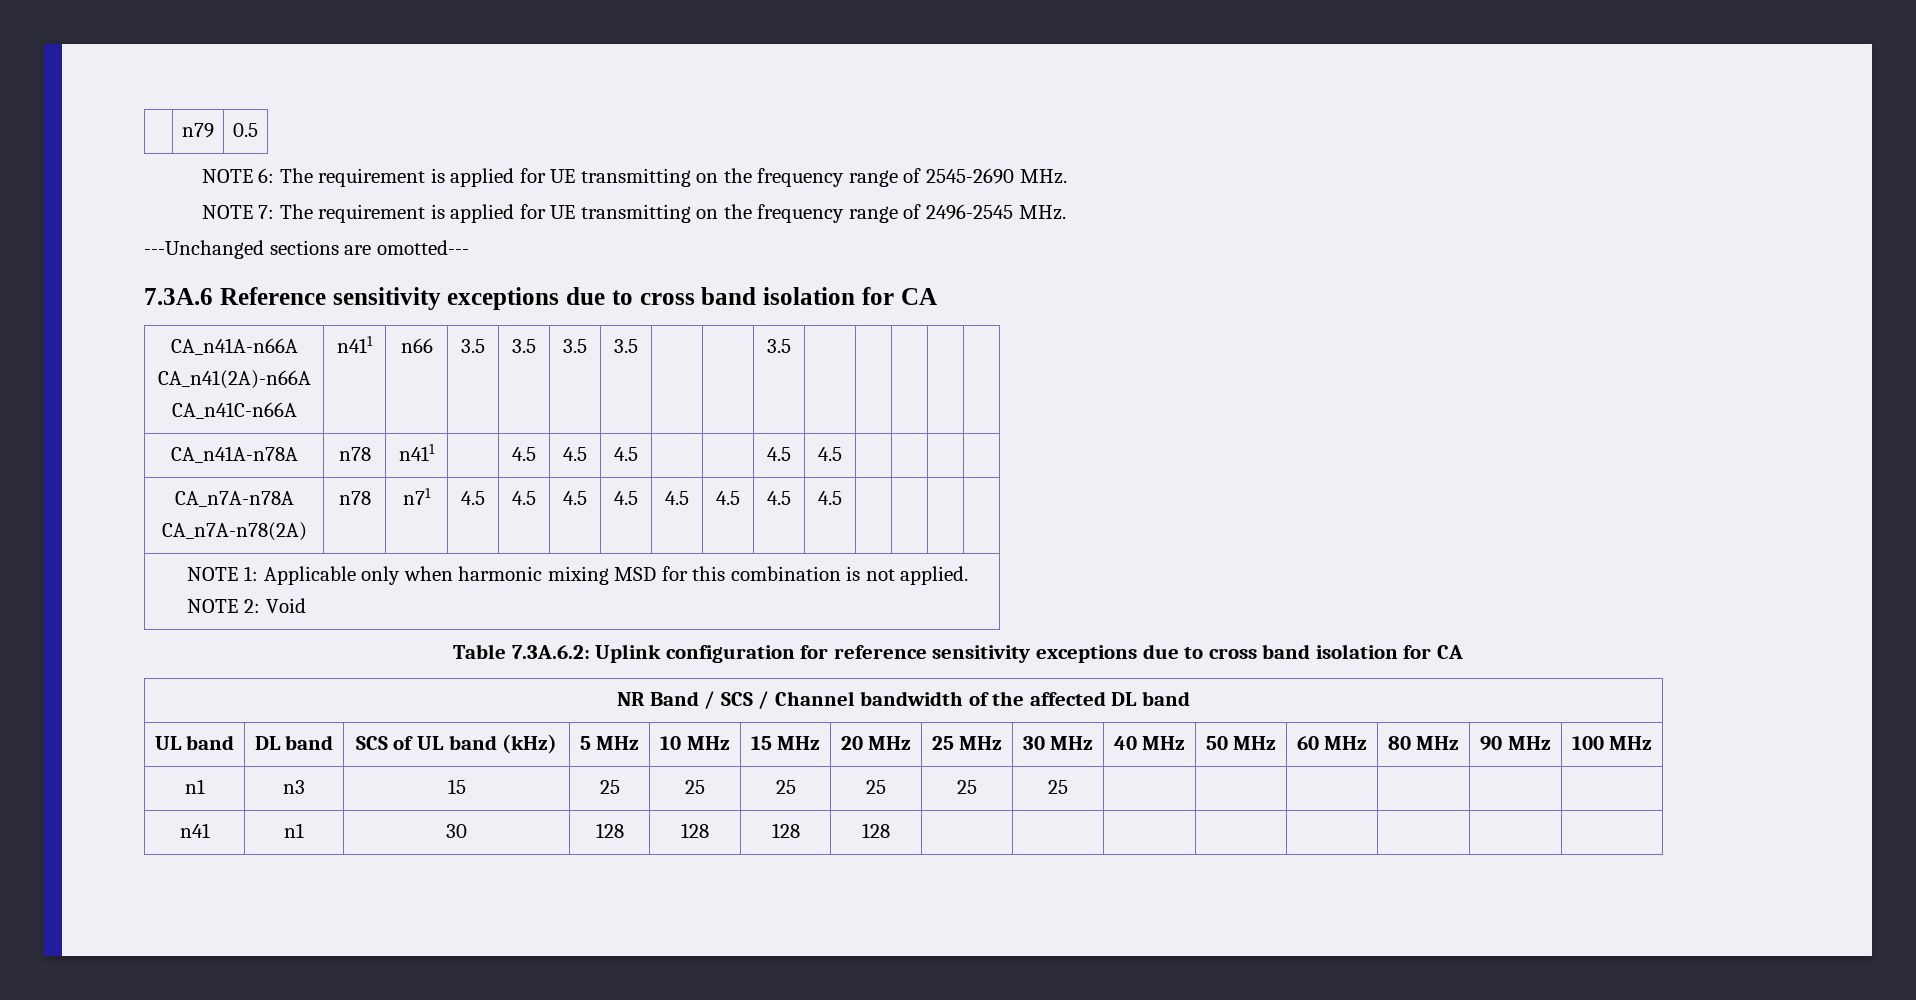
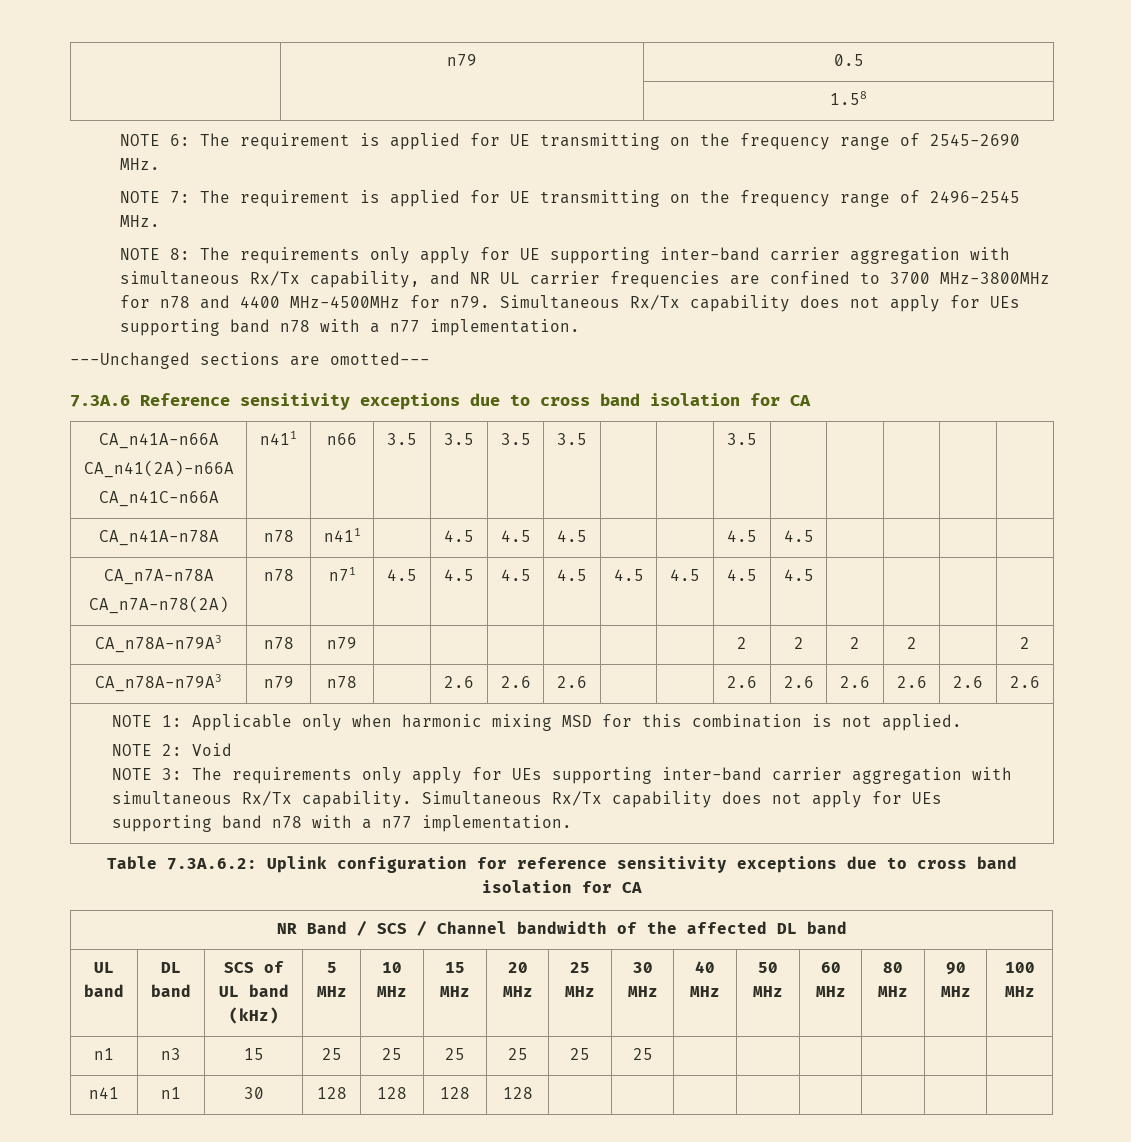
(258, 130) none -> [830,91,867,105] // | | 1.58
(1066, 212) none -> [120,247,1011,264] [120,271,1051,288] [120,295,1021,312] [120,319,581,336] // NOTE 8: The requirements only apply for UE supporting inter-band carrier aggregation with simultaneous Rx/Tx capability, and NR UL carrier frequencies are confined to 3700 MHz-3800MHz for n78 and 4400 MHz-4500MHz for n79. Simultaneous Rx/Tx capability does not apply for UEs supporting band n78 with a n77 implementation.
(842, 498) none -> [95,635,222,653] [263,637,294,649] [327,637,357,649] [737,637,747,649] [793,637,804,649] [850,637,860,649] [906,637,917,649] [1020,637,1030,649] [95,674,222,692] [263,676,294,688] [327,676,357,688] [444,676,474,688] [500,676,531,688] [557,676,587,688] [727,676,757,688] [783,676,814,688] [840,676,870,688] [896,676,927,688] [953,676,983,688] [1010,676,1040,688] // CA_n78A-n79A3 | n78 | n79 | | | | | | | 2 | 2 | 2 | 2 | | 2 // CA_n78A-n79A3 | n79 | n78 | | 2.6 | 2.6 | 2.6 | | | 2.6 | 2.6 | 2.6 | 2.6 | 2.6 | 2.6
(306, 605) none -> [112,767,1013,784] [112,791,943,808] [112,815,573,832] // NOTE 3: The requirements only apply for UEs supporting inter-band carrier aggregation with simultaneous Rx/Tx capability. Simultaneous Rx/Tx capability does not apply for UEs supporting band n78 with a n77 implementation.

